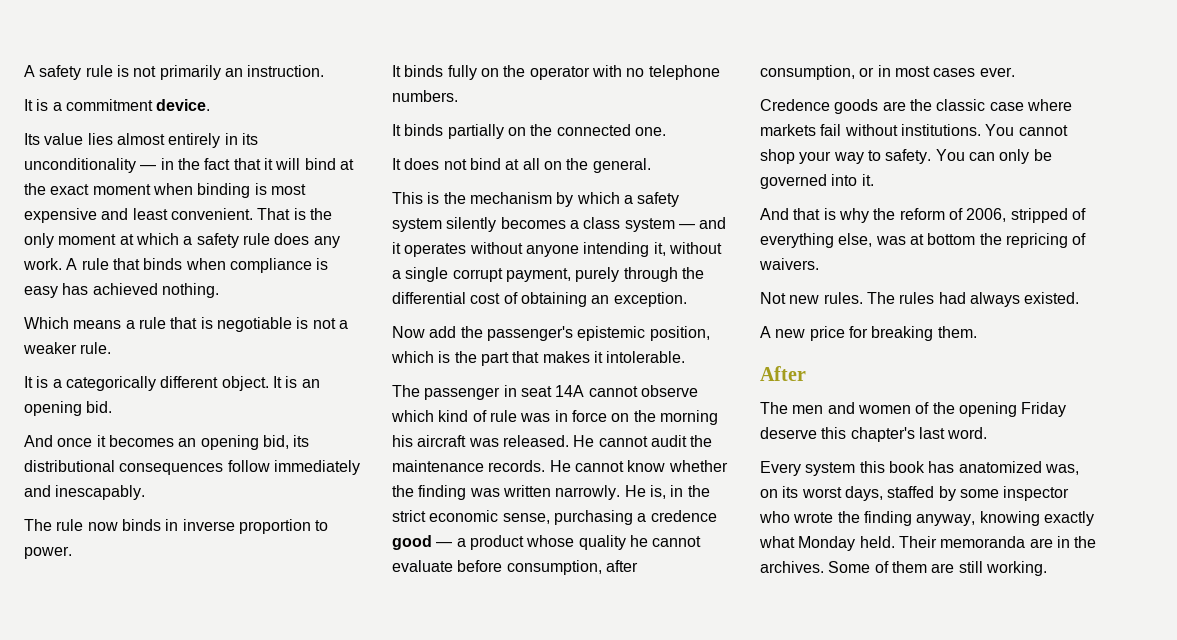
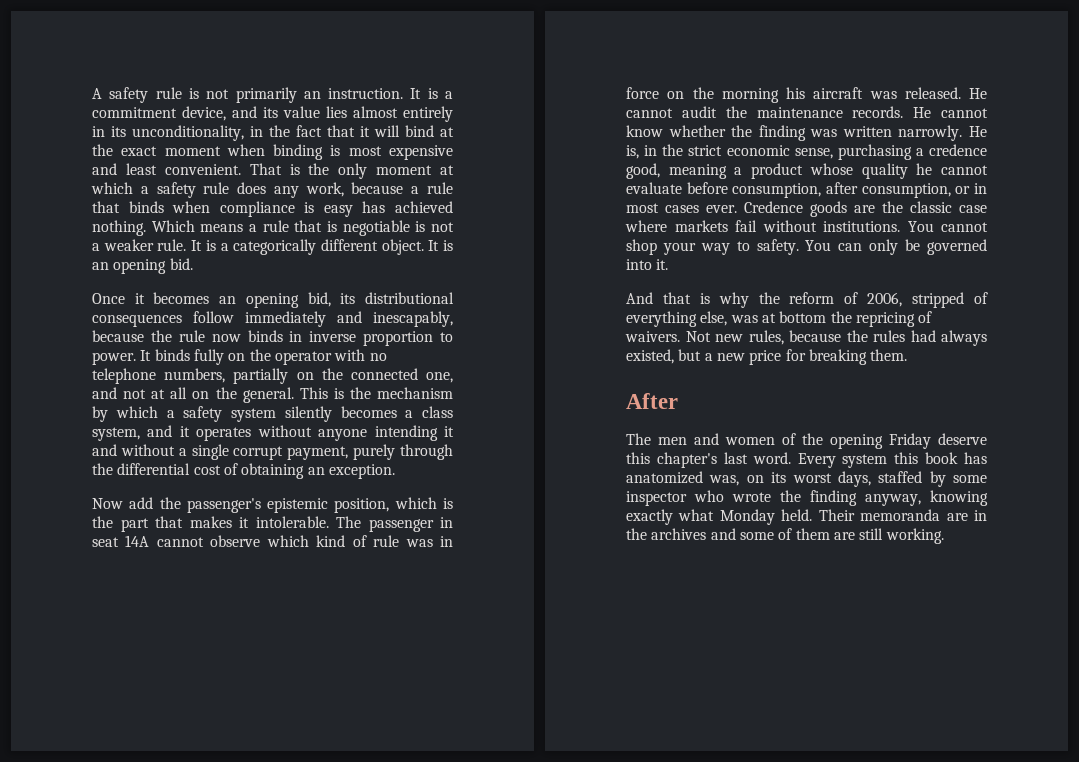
(325, 71) // -> (404, 93) none
[156,99,211,111] [24,133,40,145] device. // Its -> [182,106,278,121] device, and its
[24,158,157,173] unconditionality — -> [132,125,244,141] unconditionality,
[23,258,78,270] work. A -> [305,182,420,197] work, because a
(219, 290) // -> (146, 228) none
(112, 348) // -> (187, 245) none
[24,435,93,447] And once -> [92,293,125,304] Once
[55,485,146,500] [24,519,52,531] inescapably. // The -> [373,311,453,327] [92,330,172,342] inescapably, because the
(72, 552) // -> (136, 358) none
[392,90,458,102] [392,124,444,136] numbers. // It binds -> [164,368,226,383] numbers,
[634,127,666,136] [392,158,501,170] one. // It does not bind -> [426,372,454,383] [92,387,147,399] one, and not
(651, 165) // -> (294, 395) none
[624,218,695,232] system — -> [92,427,140,441] system,
[653,242,666,256] it, -> [444,426,454,437] [92,444,117,456] it and
(686, 357) // -> (329, 522) none
[392,535,453,550] good — -> [626,163,727,179] good, meaning
(1015, 72) // -> (737, 209) none
(819, 264) // -> (680, 336) none
[823,292,1080,307] [760,326,771,338] rules. The rules had always existed. // A -> [748,330,987,346] [626,349,713,364] rules, because the rules had always existed, but a
(988, 433) // -> (791, 458) none
[760,561,871,573] archives. Some -> [651,528,774,540] archives and some

